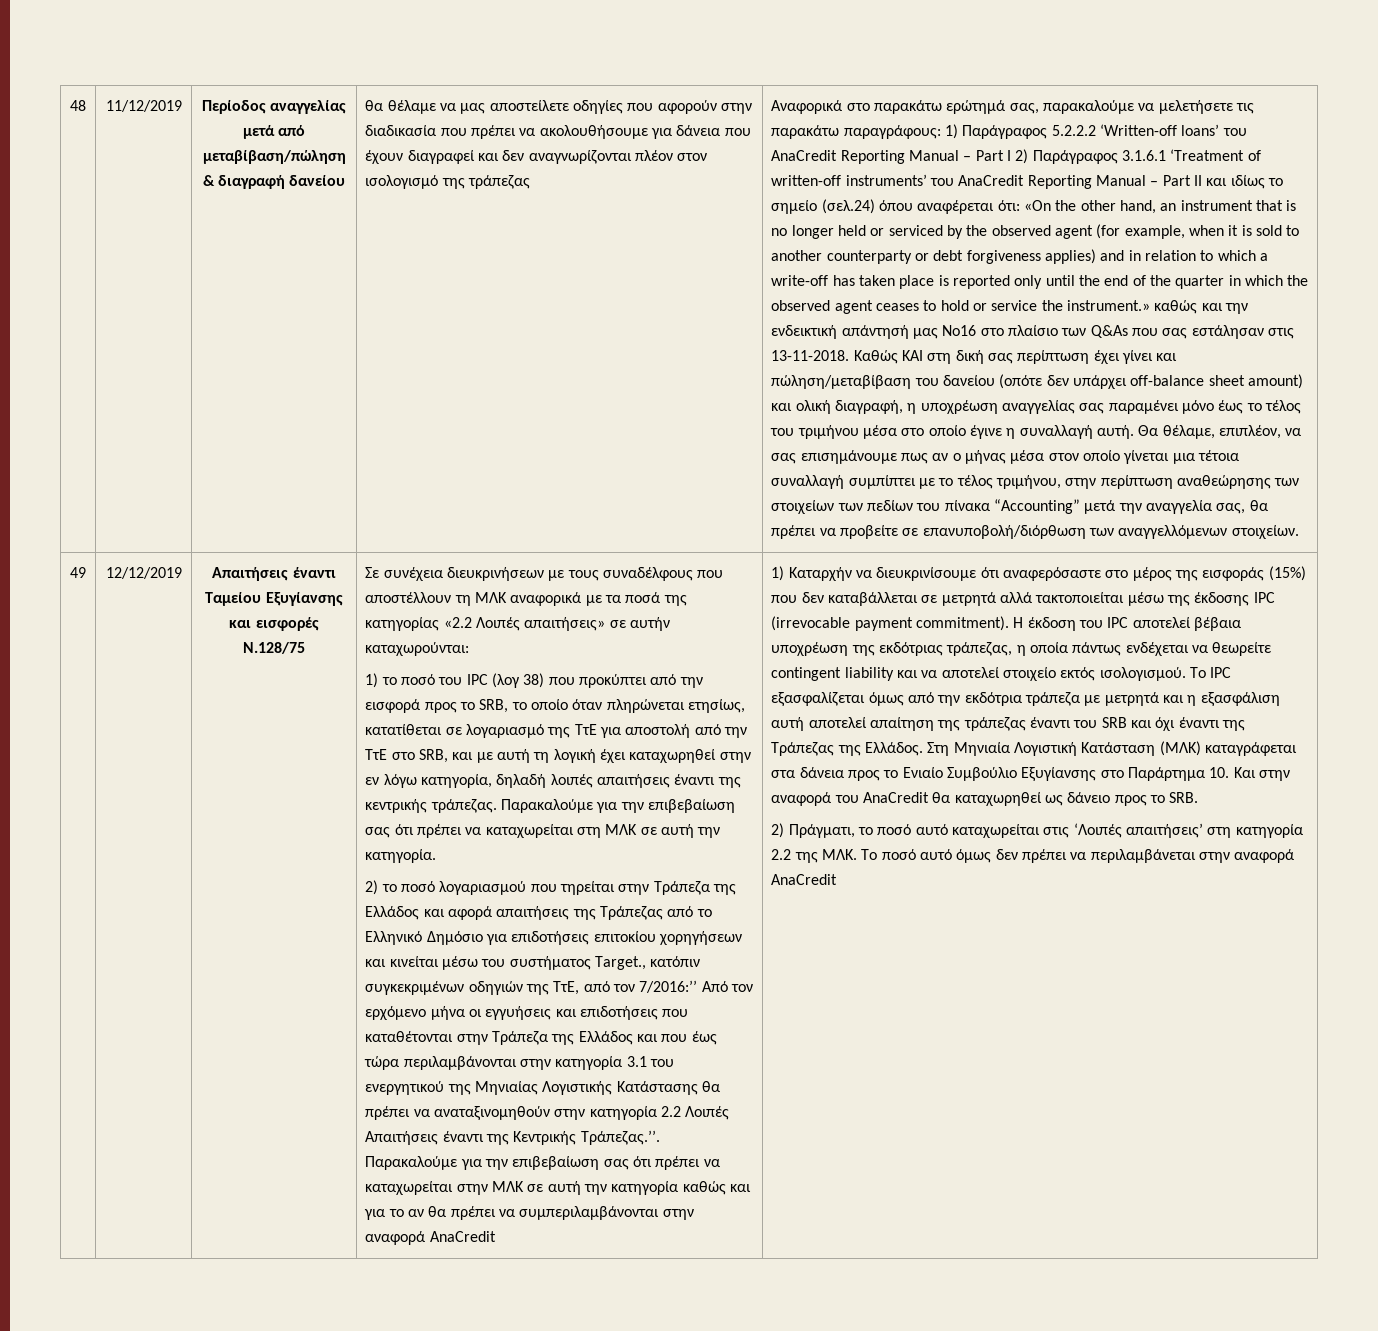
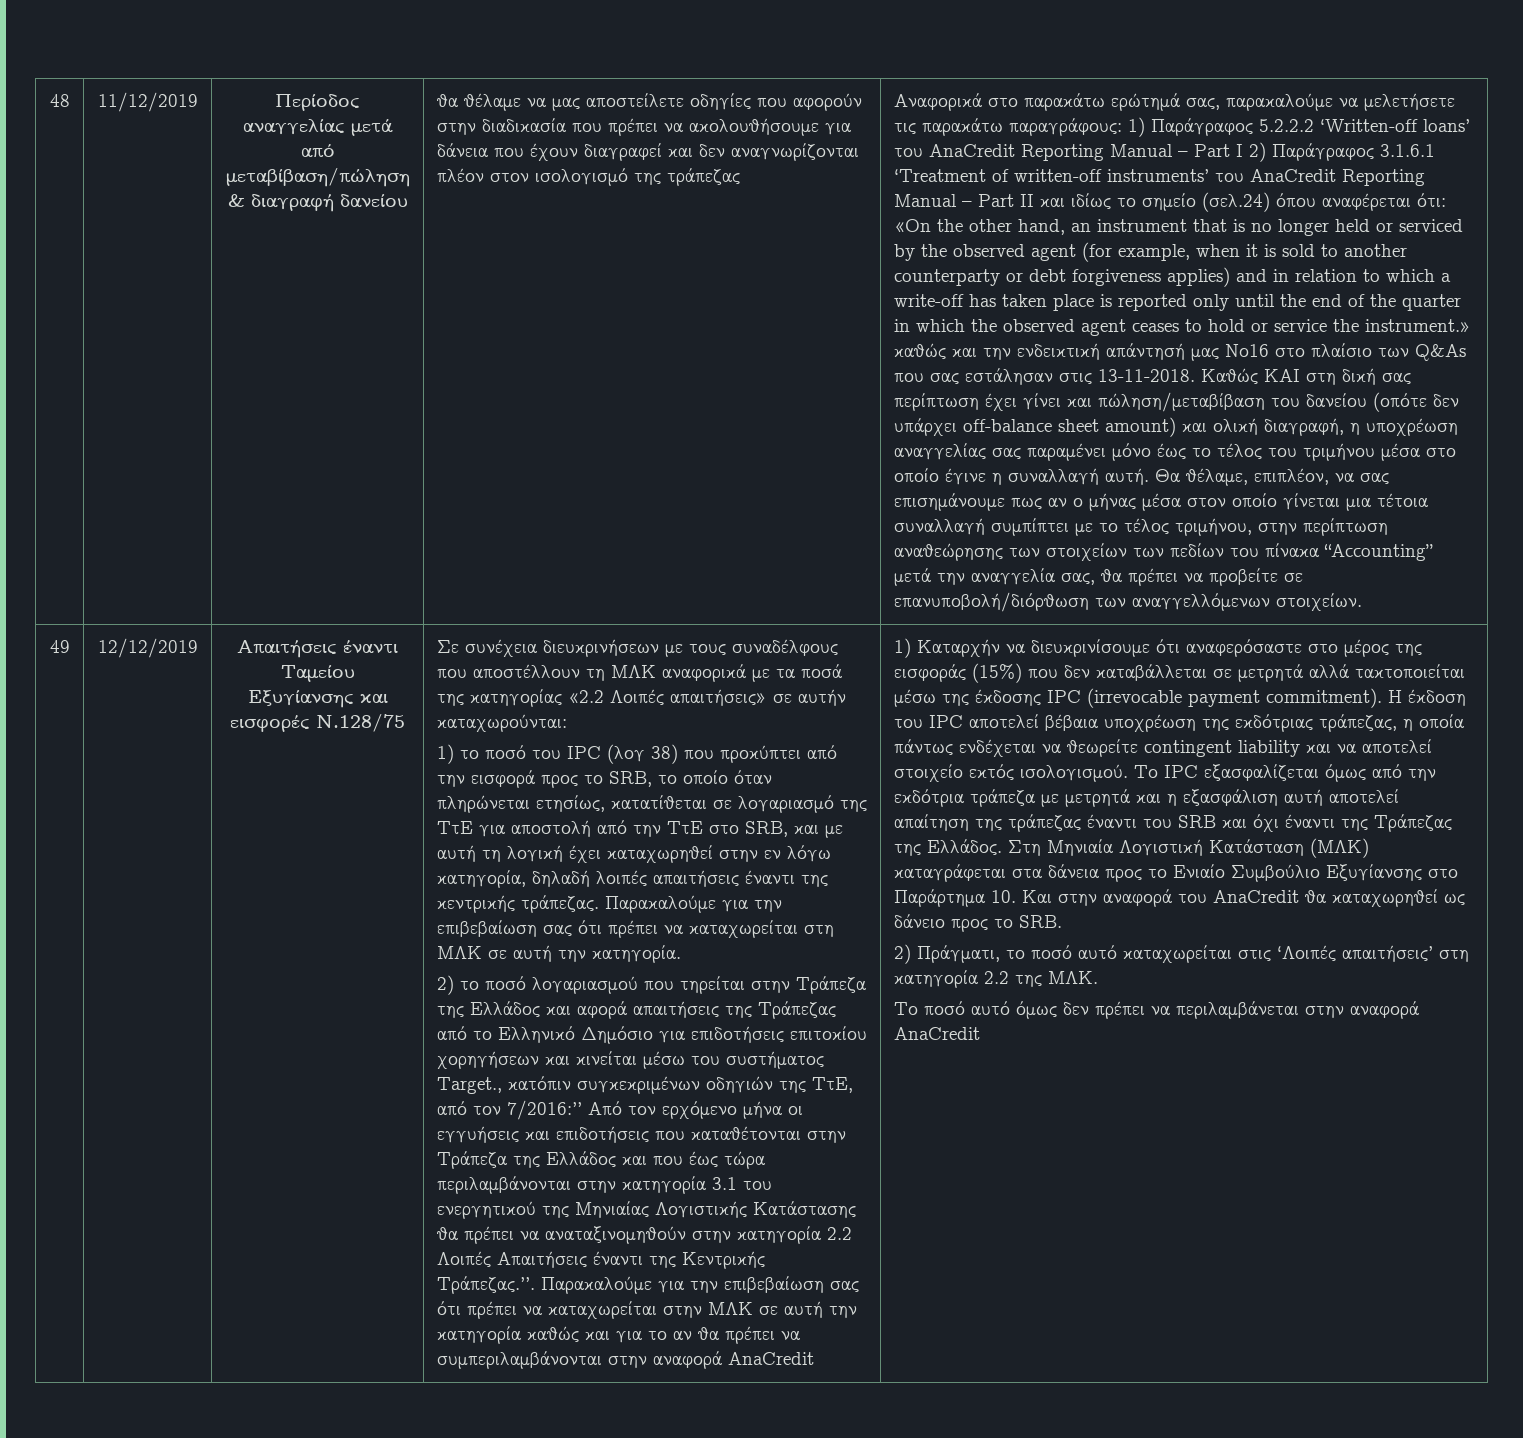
(858, 854) none -> (1098, 977) //

